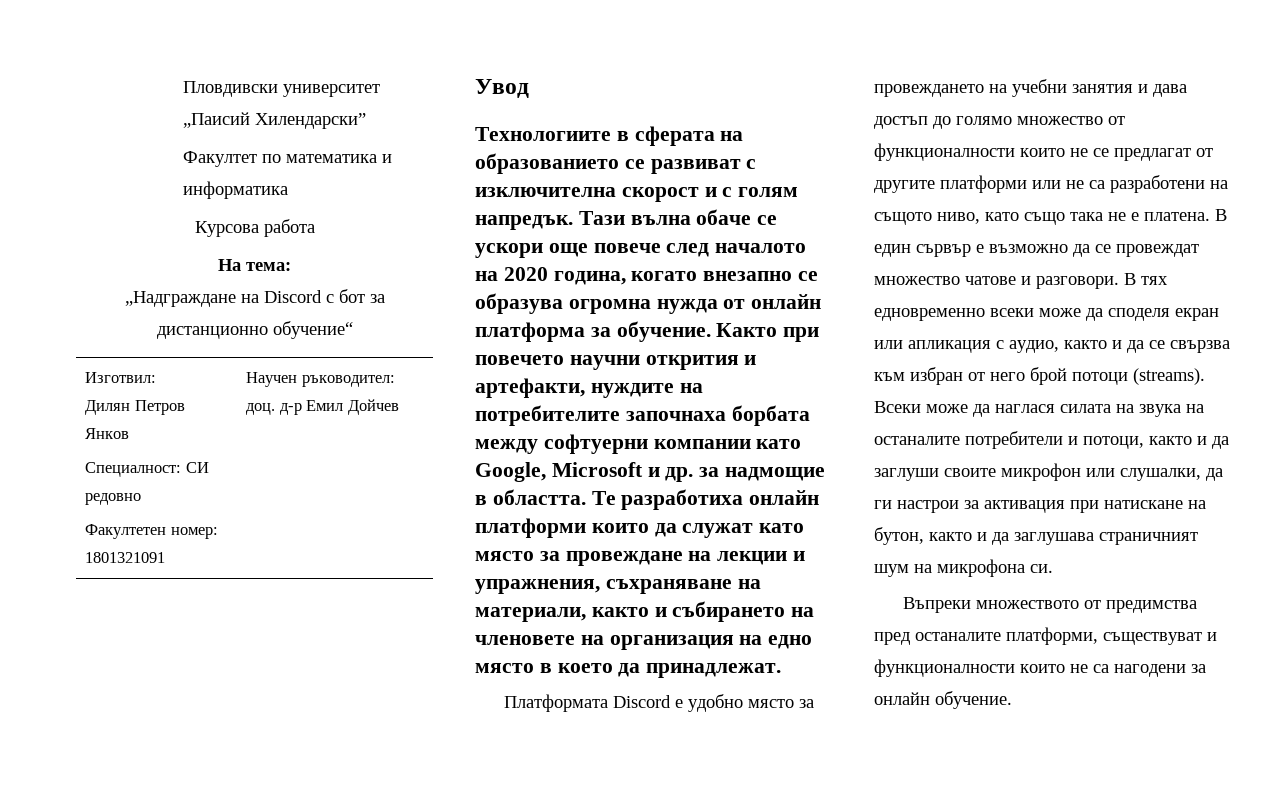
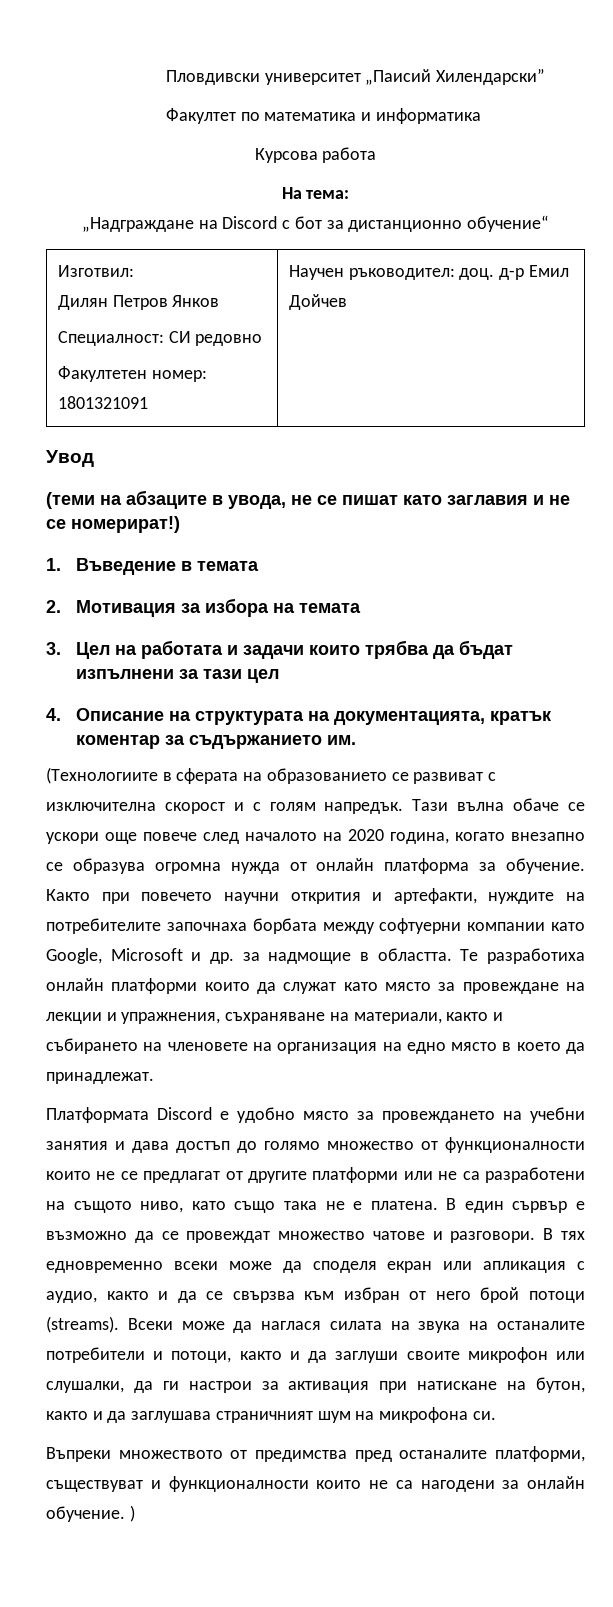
[475,127,611,141] Технологиите -> [46,490,570,509] [46,516,180,533] [46,558,259,575] [46,598,361,617] [46,640,513,659] [75,669,279,683] [46,708,552,725] [75,735,356,749] [46,767,158,784] (теми на абзаците в увода, не се пишат като заглавия и не се номерират!) // 1. Въведение в темата // 2. Мотивация за избора на темата // 3. Цел на работата и задачи които трябва да бъдат изпълнени за тази цел // 4. Описание на структурата на документацията, кратък коментар за съдържанието им. // (Технологиите
(1012, 700) none -> [129,1505,135,1522] )

